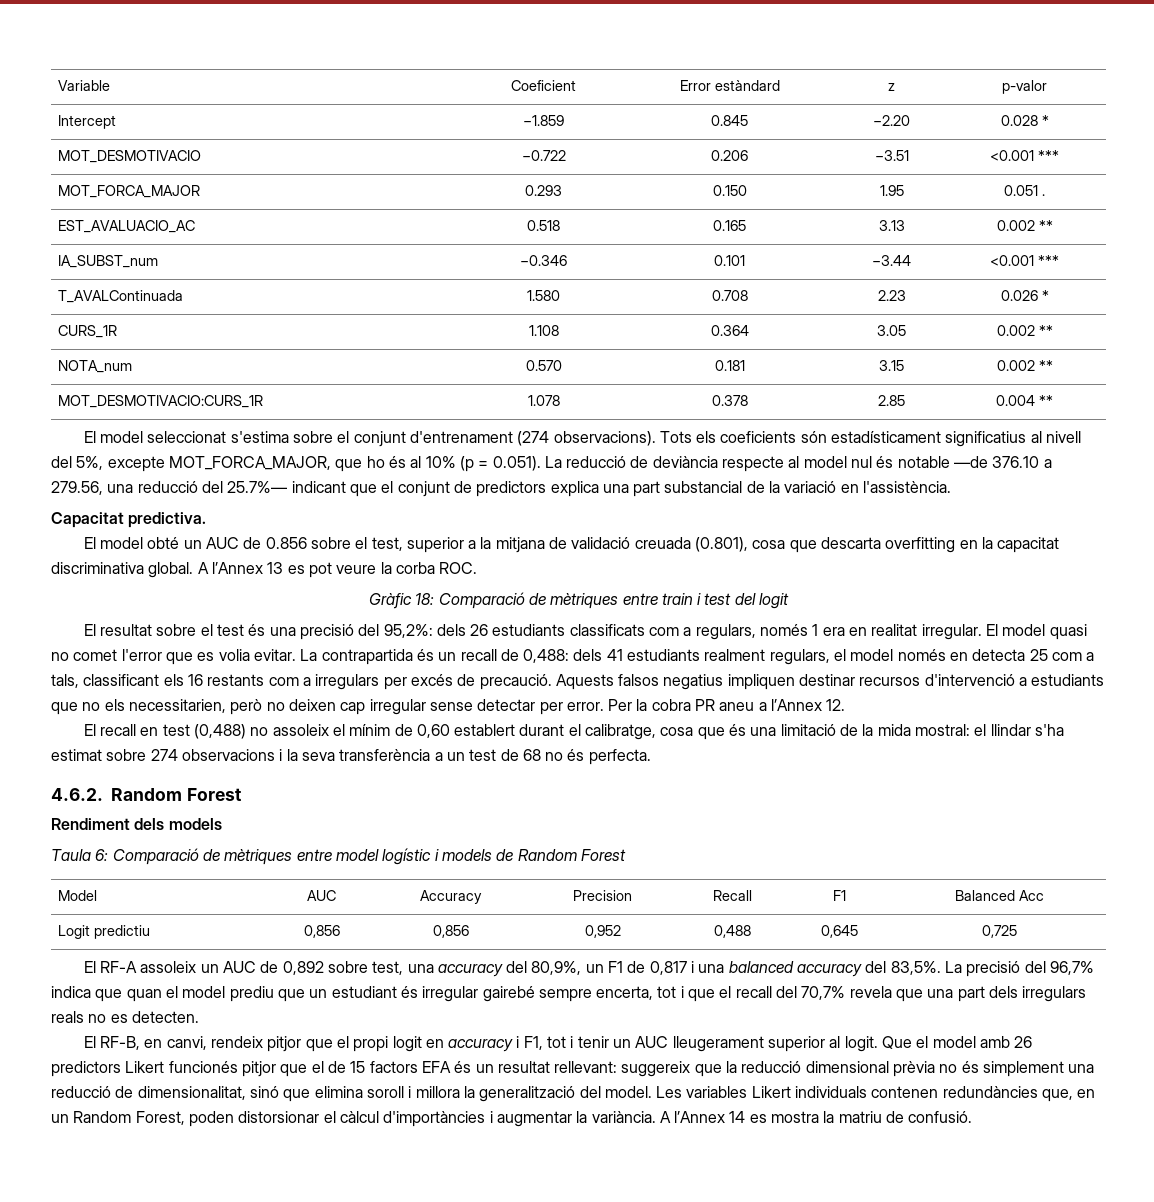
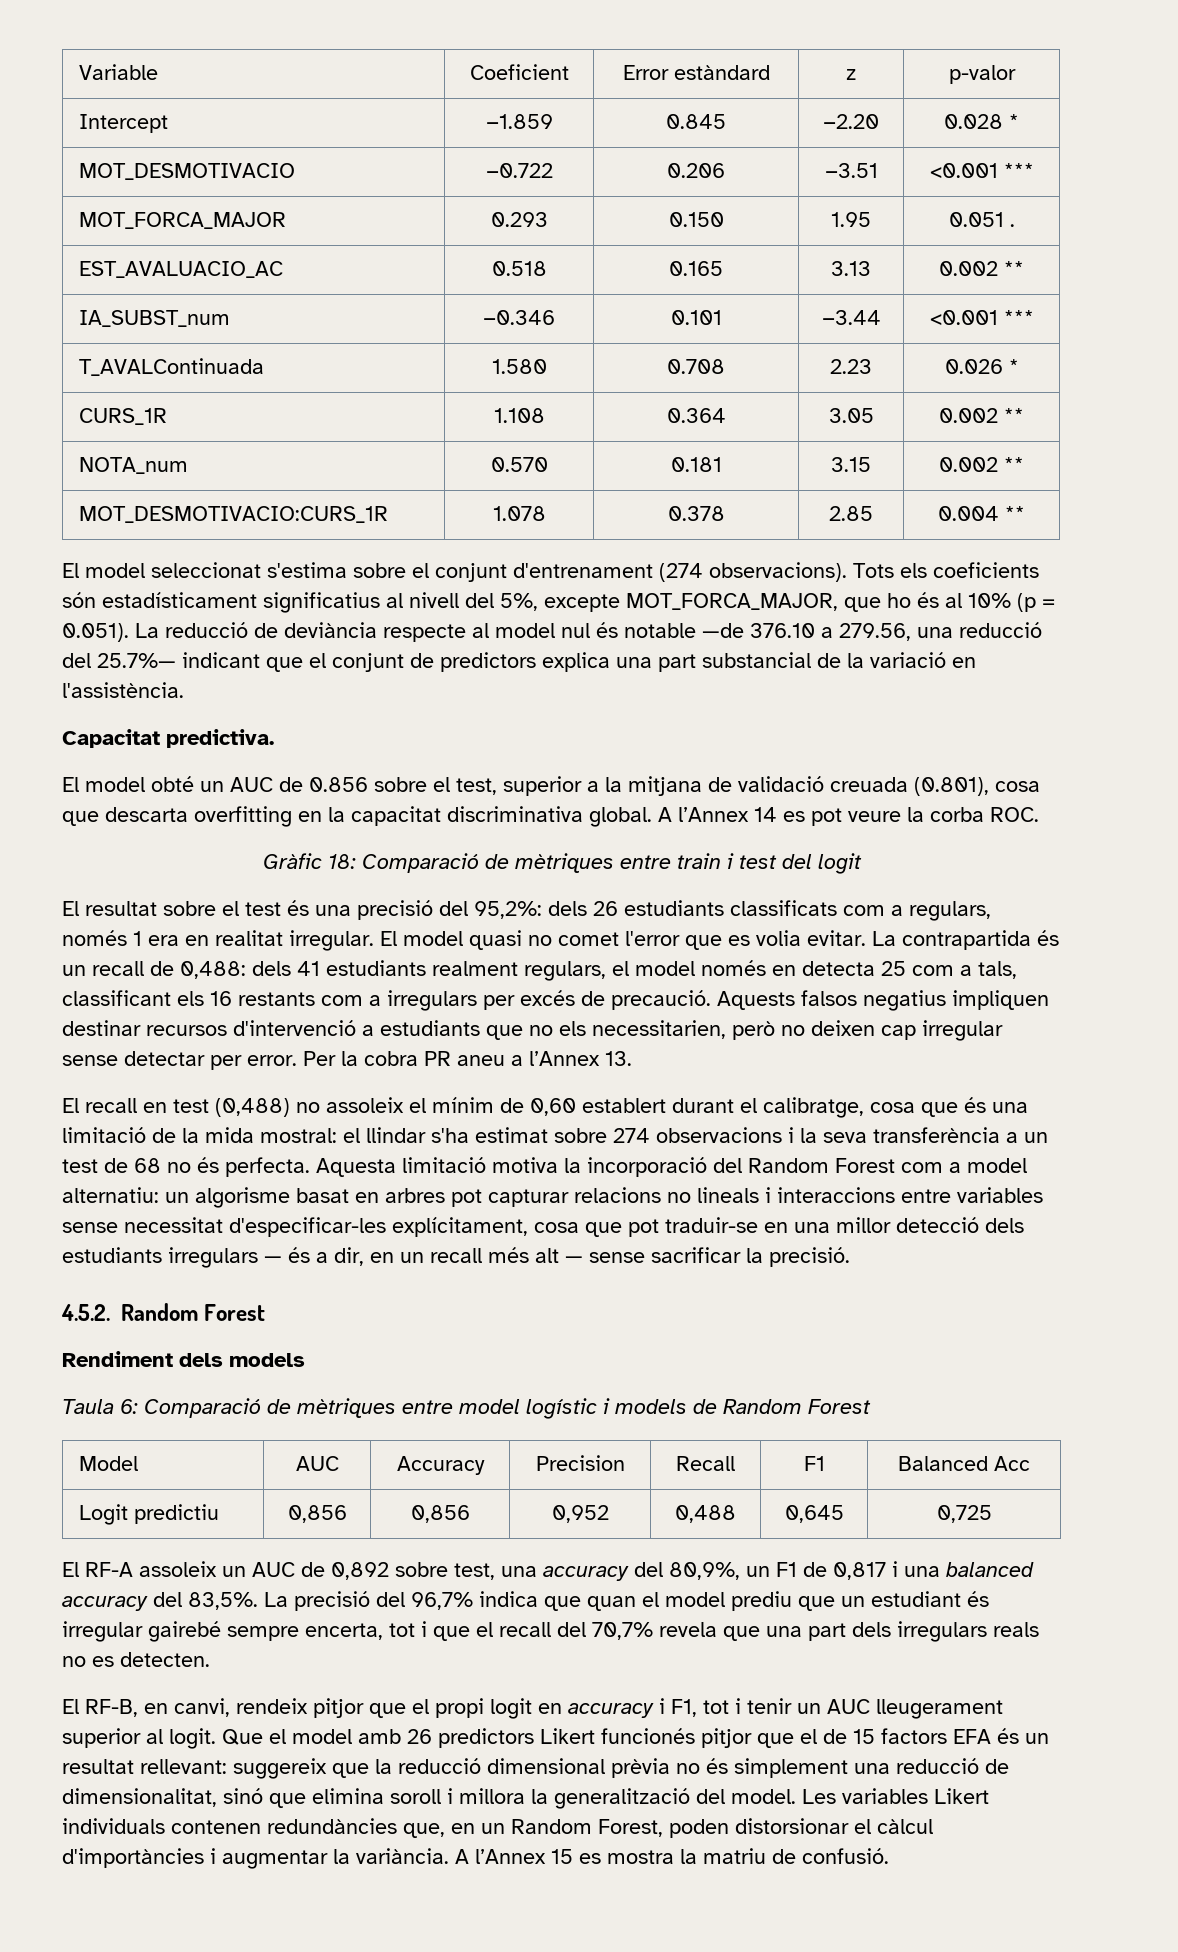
[267,562,284,574] 13 -> [754,807,777,822] 14
[826,699,846,711] 12. -> [605,1051,632,1066] 13.
[51,788,103,801] // 4.6.2. -> [316,1157,1027,1177] [62,1187,1043,1208] [62,1217,1024,1237] [62,1247,850,1268] [61,1304,110,1321] Aquesta limitació motiva la incorporació del Random Forest com a model alternatiu: un algorisme basat en arbres pot capturar relacions no lineals i interaccions entre variables sense necessitat d'especificar-les explícitament, cosa que pot traduir-se en una millor detecció dels estudiants irregulars — és a dir, en un recall més alt — sense sacrificar la precisió. // 4.5.2.
[729,1111,746,1123] 14 -> [551,1849,573,1864] 15

